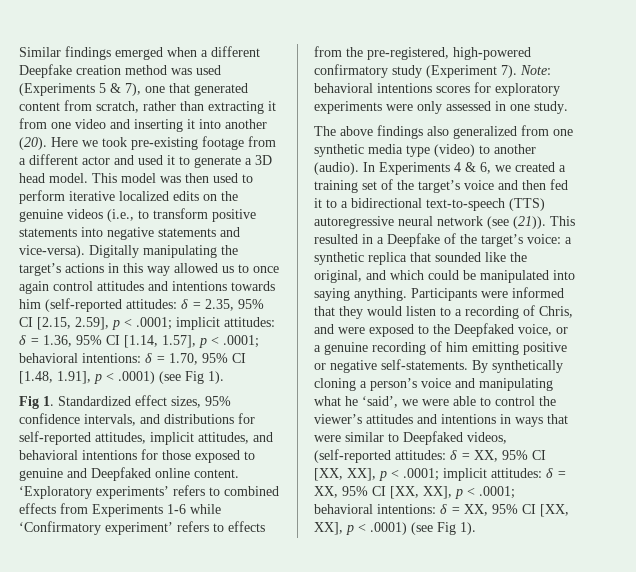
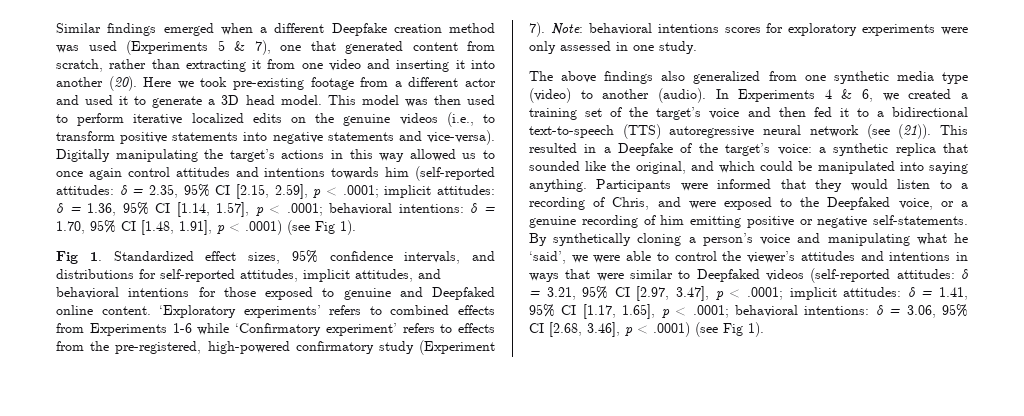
[467,432,507,444] [314,449,546,463] [314,468,566,481] [314,486,515,499] [314,504,569,517] [314,522,343,535] videos, (self-reported attitudes: δ = XX, 95% CI [XX, XX], p < .0001; implicit attitudes: δ = XX, 95% CI [XX, XX], p < .0001; behavioral intentions: δ = XX, 95% CI [XX, XX], -> [766,268,968,283] [529,286,969,301] [529,304,968,319] [529,322,620,337] videos (self-reported attitudes: δ = 3.21, 95% CI [2.97, 3.47], p < .0001; implicit attitudes: δ = 1.41, 95% CI [1.17, 1.65], p < .0001; behavioral intentions: δ = 3.06, 95% CI [2.68, 3.46],

